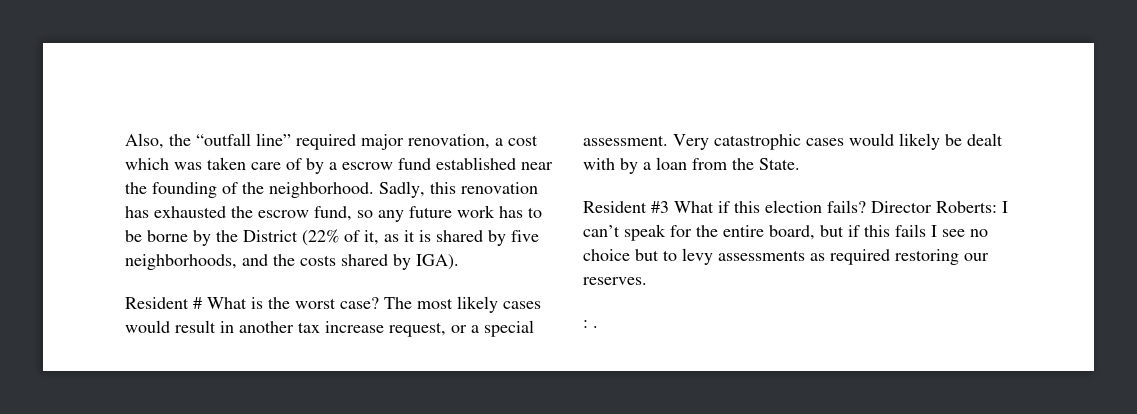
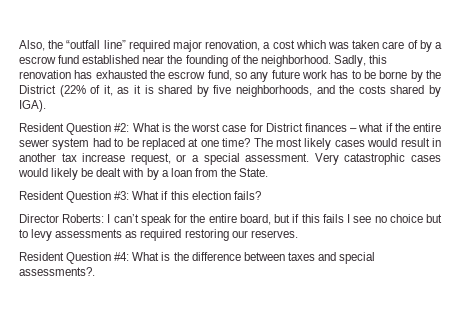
[193,297,202,309] # -> [66,123,130,135] Question #2:
[340,297,379,309] case? -> [222,123,441,132] [19,138,251,150] case for District finances – what if the entire sewer system had to be replaced at one time?
[651,201,669,213] #3 -> [66,191,130,203] Question #3:
(866, 206) none -> (261, 195) //
[583,320,598,328] : . -> [19,252,376,264] [19,267,95,276] Resident Question #4: What is the difference between taxes and special assessments?.

